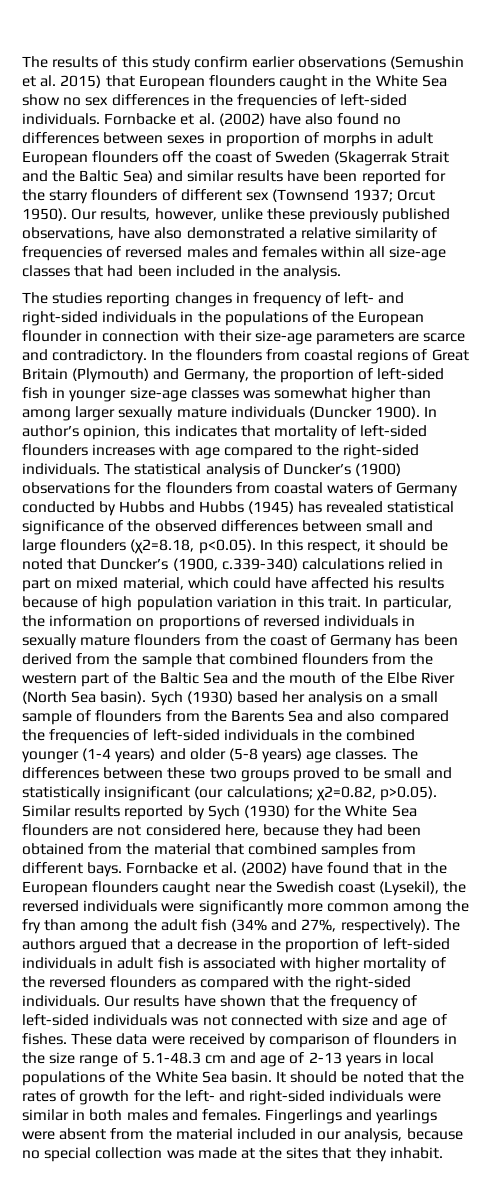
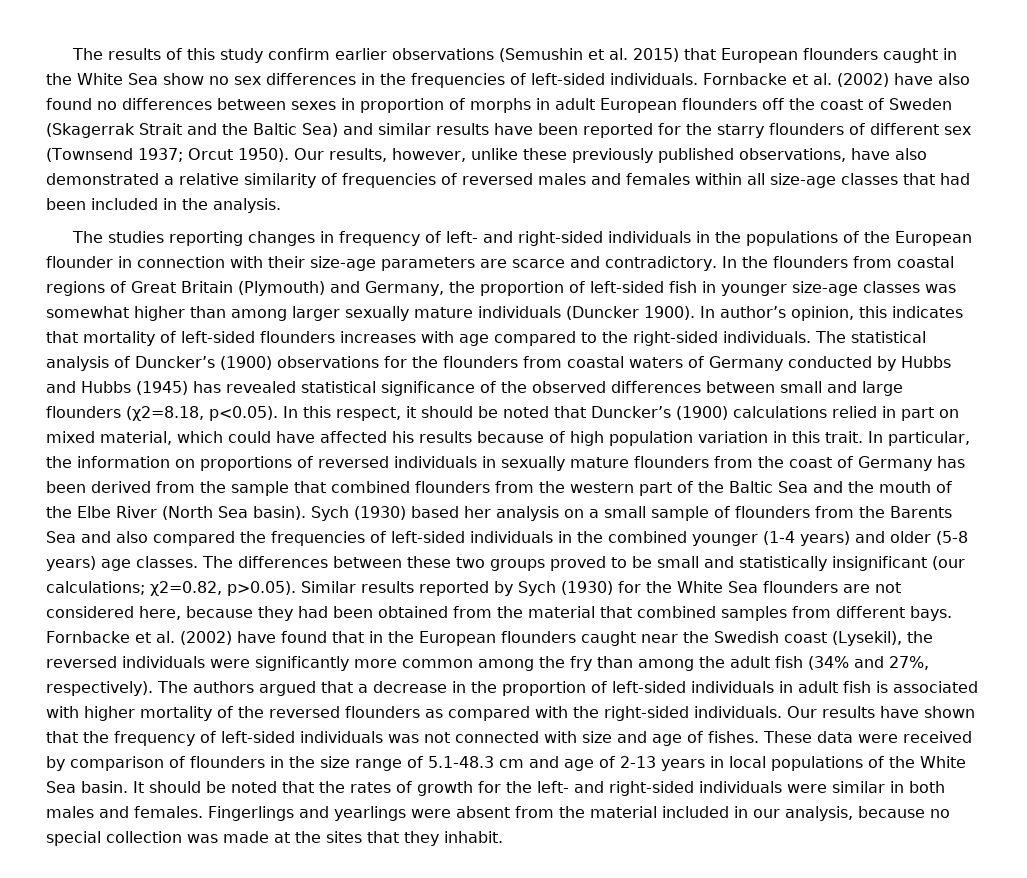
[172,558,298,571] (1900, с.339-340) -> [676,406,728,420] (1900)

